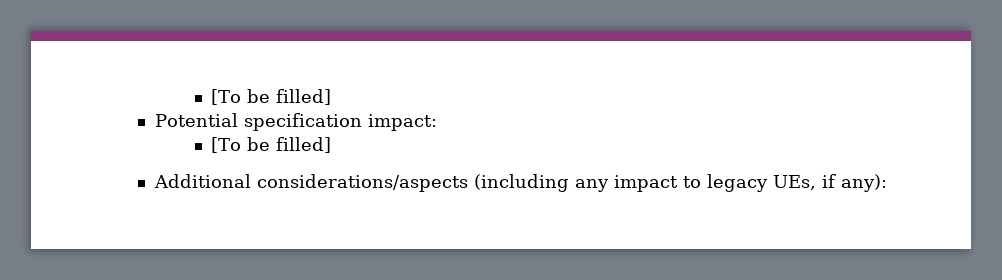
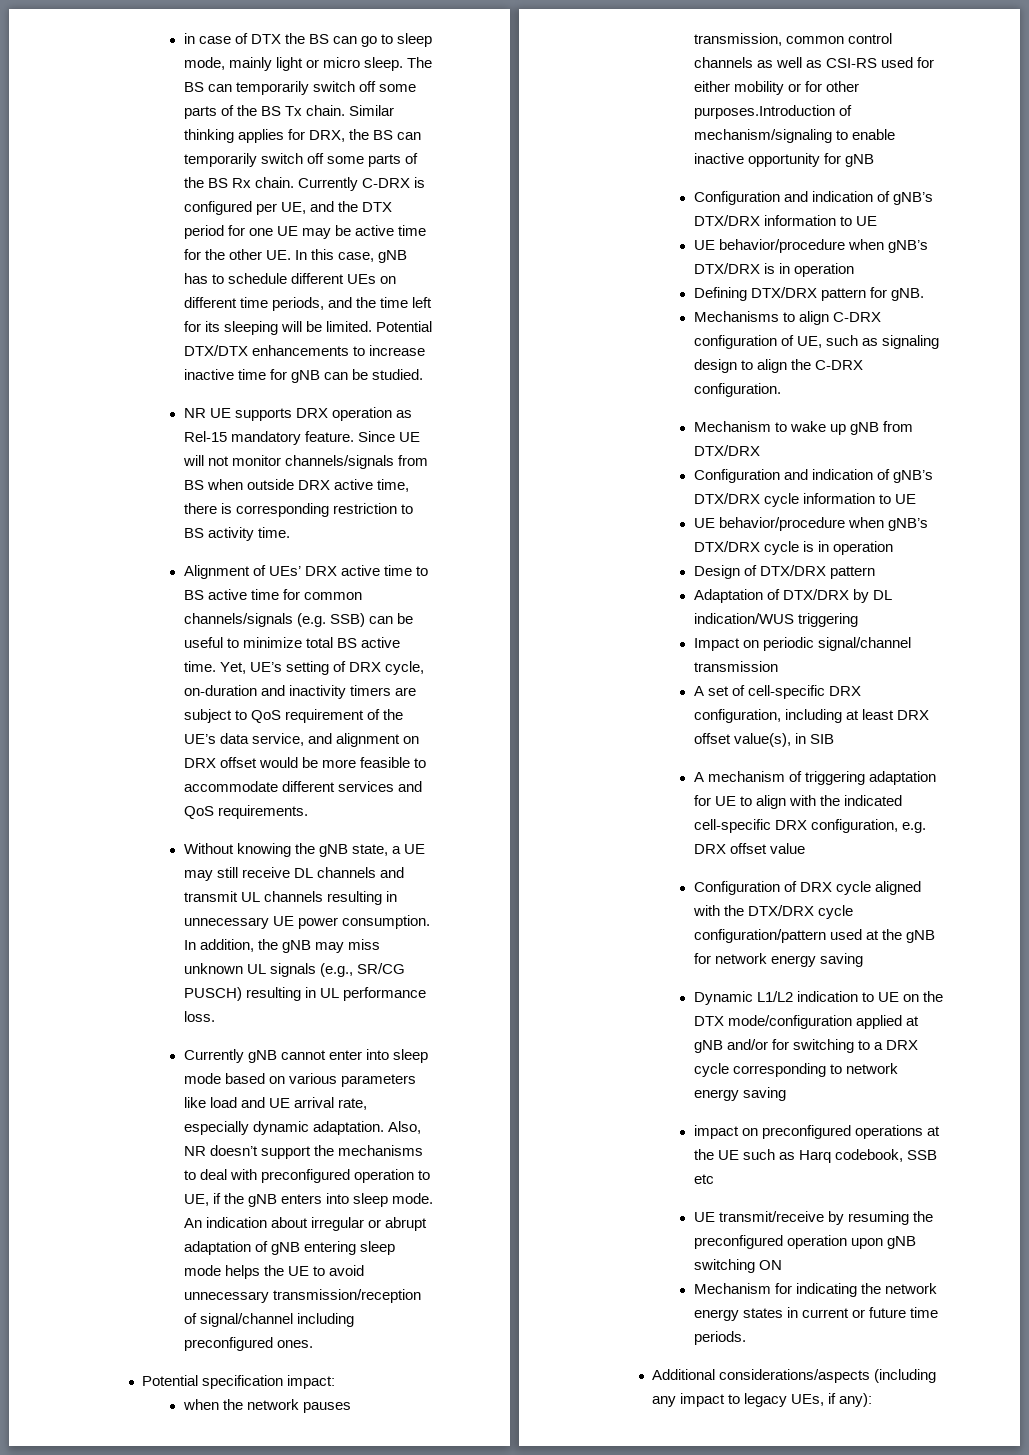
[211,89,332,105] [154,113,437,131] [211,137,332,153] [To be filled] // Potential specification impact: // [To be filled] -> [183,33,433,47] [183,57,432,71] [183,81,416,95] [183,105,394,119] [183,129,421,143] [183,153,418,167] [183,177,425,191] [183,201,392,215] [183,225,427,239] [183,249,408,263] [183,273,396,284] [183,297,432,311] [183,321,432,335] [183,345,425,356] [183,369,423,383] [183,407,412,421] [183,431,420,445] [182,455,428,469] [183,479,409,492] [183,503,413,517] [183,527,290,541] [183,565,428,579] [183,589,362,600] [183,613,413,627] [183,637,400,648] [183,661,424,675] [183,685,416,699] [183,709,403,723] [183,733,419,747] [183,757,426,768] [183,781,422,792] [183,805,308,819] [183,843,425,857] [183,867,404,881] [183,891,397,905] [183,915,430,929] [183,939,380,953] [183,963,405,977] [183,987,426,1001] [183,1011,215,1022] [183,1049,428,1063] [183,1073,416,1087] [183,1097,367,1110] [183,1121,421,1135] [183,1145,423,1159] [183,1169,430,1183] [183,1193,434,1207] [183,1217,427,1231] [183,1241,395,1255] [183,1265,364,1279] [183,1289,421,1303] [183,1313,354,1327] [183,1337,313,1351] [142,1375,336,1389] [182,1399,351,1413] [693,33,892,46] [693,57,934,68] [693,81,859,95] [693,105,852,119] [693,129,895,143] [693,153,874,167] [693,191,933,205] [693,215,877,226] [693,239,928,253] [693,263,854,277] [693,287,924,301] [693,311,881,325] [693,335,939,349] [693,359,863,373] [693,383,781,397] [693,421,913,435] [693,445,760,456] [693,469,933,483] [693,493,916,507] [693,517,928,531] [693,541,893,555] [693,565,875,579] [693,589,892,603] [693,613,858,627] [693,637,911,651] [693,661,778,672] [693,685,861,699] [693,709,929,723] [693,733,834,747] [693,771,936,785] [693,795,902,809] [693,819,926,833] [693,843,805,854] [693,881,921,895] [692,905,853,919] [693,929,935,943] [693,953,863,967] [693,991,943,1005] [693,1015,919,1029] [693,1039,918,1053] [693,1063,898,1077] [693,1087,786,1101] [693,1125,940,1139] [693,1149,937,1163] [693,1174,714,1184] [693,1211,933,1225] [693,1235,916,1249] [693,1259,782,1273] [693,1283,937,1297] [693,1307,938,1321] [693,1331,746,1345] in case of DTX the BS can go to sleep mode, mainly light or micro sleep. The BS can temporarily switch off some parts of the BS Tx chain. Similar thinking applies for DRX, the BS can temporarily switch off some parts of the BS Rx chain. Currently C-DRX is configured per UE, and the DTX period for one UE may be active time for the other UE. In this case, gNB has to schedule different UEs on different time periods, and the time left for its sleeping will be limited. Potential DTX/DTX enhancements to increase inactive time for gNB can be studied. // NR UE supports DRX operation as Rel-15 mandatory feature. Since UE will not monitor channels/signals from BS when outside DRX active time, there is corresponding restriction to BS activity time. // Alignment of UEs’ DRX active time to BS active time for common channels/signals (e.g. SSB) can be useful to minimize total BS active time. Yet, UE’s setting of DRX cycle, on-duration and inactivity timers are subject to QoS requirement of the UE’s data service, and alignment on DRX offset would be more feasible to accommodate different services and QoS requirements. // Without knowing the gNB state, a UE may still receive DL channels and transmit UL channels resulting in unnecessary UE power consumption. In addition, the gNB may miss unknown UL signals (e.g., SR/CG PUSCH) resulting in UL performance loss. // Currently gNB cannot enter into sleep mode based on various parameters like load and UE arrival rate, especially dynamic adaptation. Also, NR doesn’t support the mechanisms to deal with preconfigured operation to UE, if the gNB enters into sleep mode. An indication about irregular or abrupt adaptation of gNB entering sleep mode helps the UE to avoid unnecessary transmission/reception of signal/channel including preconfigured ones. // Potential specification impact: // when the network pauses transmission, common control channels as well as CSI-RS used for either mobility or for other purposes.Introduction of mechanism/signaling to enable inactive opportunity for gNB // Configuration and indication of gNB’s DTX/DRX information to UE // UE behavior/procedure when gNB’s DTX/DRX is in operation // Defining DTX/DRX pattern for gNB. // Mechanisms to align C-DRX configuration of UE, such as signaling design to align the C-DRX configuration. // Mechanism to wake up gNB from DTX/DRX // Configuration and indication of gNB’s DTX/DRX cycle information to UE // UE behavior/procedure when gNB’s DTX/DRX cycle is in operation // Design of DTX/DRX pattern // Adaptation of DTX/DRX by DL indication/WUS triggering // Impact on periodic signal/channel transmission // A set of cell-specific DRX configuration, including at least DRX offset value(s), in SIB // A mechanism of triggering adaptation for UE to align with the indicated cell-specific DRX configuration, e.g. DRX offset value // Configuration of DRX cycle aligned with the DTX/DRX cycle configuration/pattern used at the gNB for network energy saving // Dynamic L1/L2 indication to UE on the DTX mode/configuration applied at gNB and/or for switching to a DRX cycle corresponding to network energy saving // impact on preconfigured operations at the UE such as Harq codebook, SSB etc // UE transmit/receive by resuming the preconfigured operation upon gNB switching ON // Mechanism for indicating the network energy states in current or future time periods.

